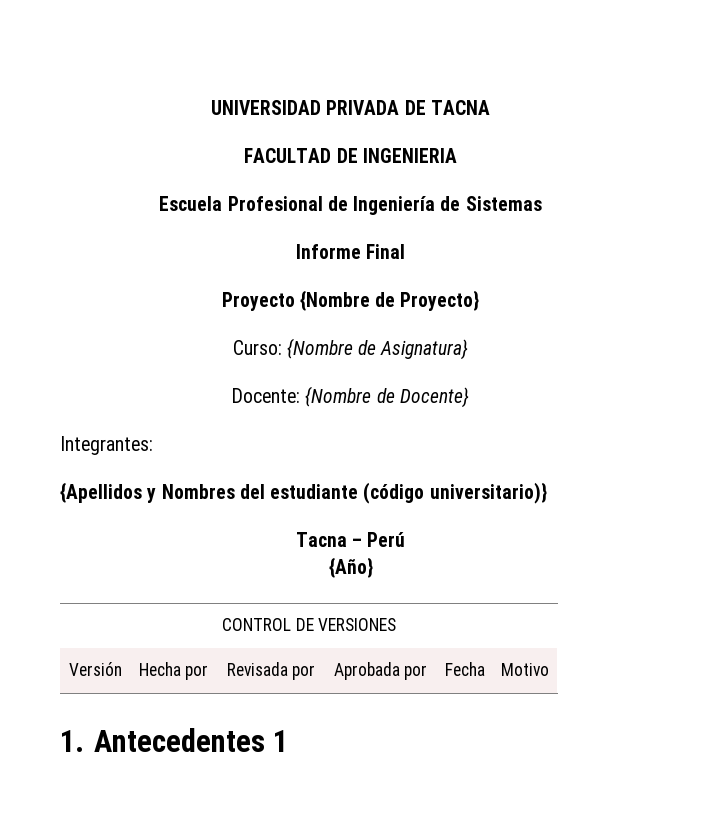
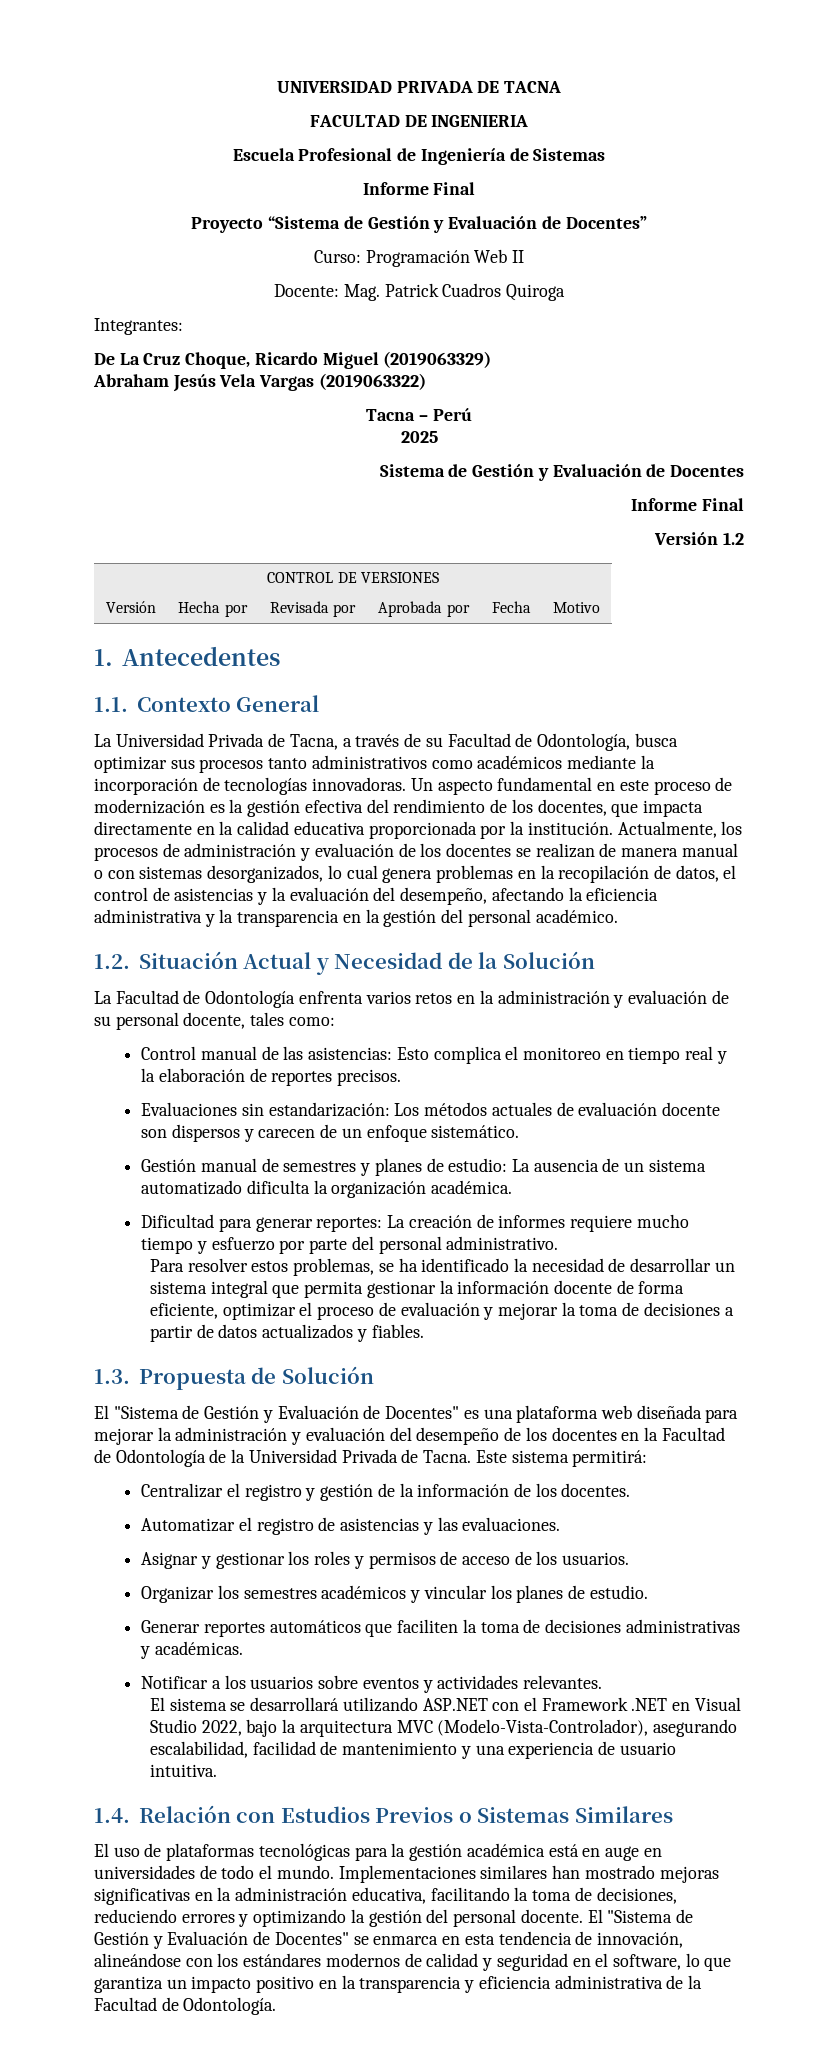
[299,290,480,311] [232,338,469,360] [232,386,469,408] [60,436,153,455] [60,482,547,504] [295,532,406,547] [328,557,373,578] {Nombre de Proyecto} // Curso: {Nombre de Asignatura} // Docente: {Nombre de Docente} // Integrantes: // {Apellidos y Nombres del estudiante (código universitario)} // Tacna – Perú // {Año} -> [268,216,647,233] [313,249,525,267] [274,283,565,301] [94,318,183,335] [94,351,492,369] [93,373,426,392] [366,408,472,421] [400,431,438,443] [379,464,745,481] [631,498,744,511] [654,532,744,545] “Sistema de Gestión y Evaluación de Docentes” // Curso: Programación Web II // Docente: Mag. Patrick Cuadros Quiroga // Integrantes: // De La Cruz Choque, Ricardo Miguel (2019063329) // Abraham Jesús Vela Vargas (2019063322) // Tacna – Perú // 2025 // Sistema de Gestión y Evaluación de Docentes // Informe Final // Versión 1.2
[272,730,288,752] 1 -> [94,695,320,712] [94,733,678,751] [94,755,655,773] [94,777,733,795] [94,799,703,817] [94,821,743,839] [94,843,738,861] [94,865,737,883] [94,887,659,905] [94,909,618,927] [94,951,595,975] [94,990,729,1008] [94,1012,335,1030] [141,1046,727,1064] [141,1068,402,1086] [141,1102,721,1117] [141,1124,520,1142] [141,1158,706,1176] [141,1180,513,1198] [141,1214,689,1232] [141,1236,559,1254] [149,1258,735,1276] [149,1280,685,1298] [149,1302,734,1320] [149,1324,424,1342] [94,1366,374,1390] [94,1405,739,1423] [94,1427,725,1445] [94,1449,648,1467] [141,1483,631,1501] [141,1517,561,1535] [141,1551,630,1569] [141,1585,648,1603] [141,1619,740,1637] [140,1641,243,1659] [141,1675,603,1693] [149,1697,741,1712] [149,1719,737,1737] [149,1741,676,1759] [149,1764,217,1777] [94,1805,673,1823] [94,1843,662,1861] [94,1865,719,1883] [94,1887,677,1905] [94,1909,693,1927] [94,1931,683,1949] [94,1953,732,1971] [94,1975,702,1993] [94,1997,277,2015] // 1.1. Contexto General // La Universidad Privada de Tacna, a través de su Facultad de Odontología, busca optimizar sus procesos tanto administrativos como académicos mediante la incorporación de tecnologías innovadoras. Un aspecto fundamental en este proceso de modernización es la gestión efectiva del rendimiento de los docentes, que impacta directamente en la calidad educativa proporcionada por la institución. Actualmente, los procesos de administración y evaluación de los docentes se realizan de manera manual o con sistemas desorganizados, lo cual genera problemas en la recopilación de datos, el control de asistencias y la evaluación del desempeño, afectando la eficiencia administrativa y la transparencia en la gestión del personal académico. // 1.2. Situación Actual y Necesidad de la Solución // La Facultad de Odontología enfrenta varios retos en la administración y evaluación de su personal docente, tales como: // Control manual de las asistencias: Esto complica el monitoreo en tiempo real y la elaboración de reportes precisos. // Evaluaciones sin estandarización: Los métodos actuales de evaluación docente son dispersos y carecen de un enfoque sistemático. // Gestión manual de semestres y planes de estudio: La ausencia de un sistema automatizado dificulta la organización académica. // Dificultad para generar reportes: La creación de informes requiere mucho tiempo y esfuerzo por parte del personal administrativo. // Para resolver estos problemas, se ha identificado la necesidad de desarrollar un sistema integral que permita gestionar la información docente de forma eficiente, optimizar el proceso de evaluación y mejorar la toma de decisiones a partir de datos actualizados y fiables. // 1.3. Propuesta de Solución // El "Sistema de Gestión y Evaluación de Docentes" es una plataforma web diseñada para mejorar la administración y evaluación del desempeño de los docentes en la Facultad de Odontología de la Universidad Privada de Tacna. Este sistema permitirá: // Centralizar el registro y gestión de la información de los docentes. // Automatizar el registro de asistencias y las evaluaciones. // Asignar y gestionar los roles y permisos de acceso de los usuarios. // Organizar los semestres académicos y vincular los planes de estudio. // Generar reportes automáticos que faciliten la toma de decisiones administrativas y académicas. // Notificar a los usuarios sobre eventos y actividades relevantes. // El sistema se desarrollará utilizando ASP.NET con el Framework .NET en Visual Studio 2022, bajo la arquitectura MVC (Modelo-Vista-Controlador), asegurando escalabilidad, facilidad de mantenimiento y una experiencia de usuario intuitiva. // 1.4. Relación con Estudios Previos o Sistemas Similares // El uso de plataformas tecnológicas para la gestión académica está en auge en universidades de todo el mundo. Implementaciones similares han mostrado mejoras significativas en la administración educativa, facilitando la toma de decisiones, reduciendo errores y optimizando la gestión del personal docente. El "Sistema de Gestión y Evaluación de Docentes" se enmarca en esta tendencia de innovación, alineándose con los estándares modernos de calidad y seguridad en el software, lo que garantiza un impacto positivo en la transparencia y eficiencia administrativa de la Facultad de Odontología.

